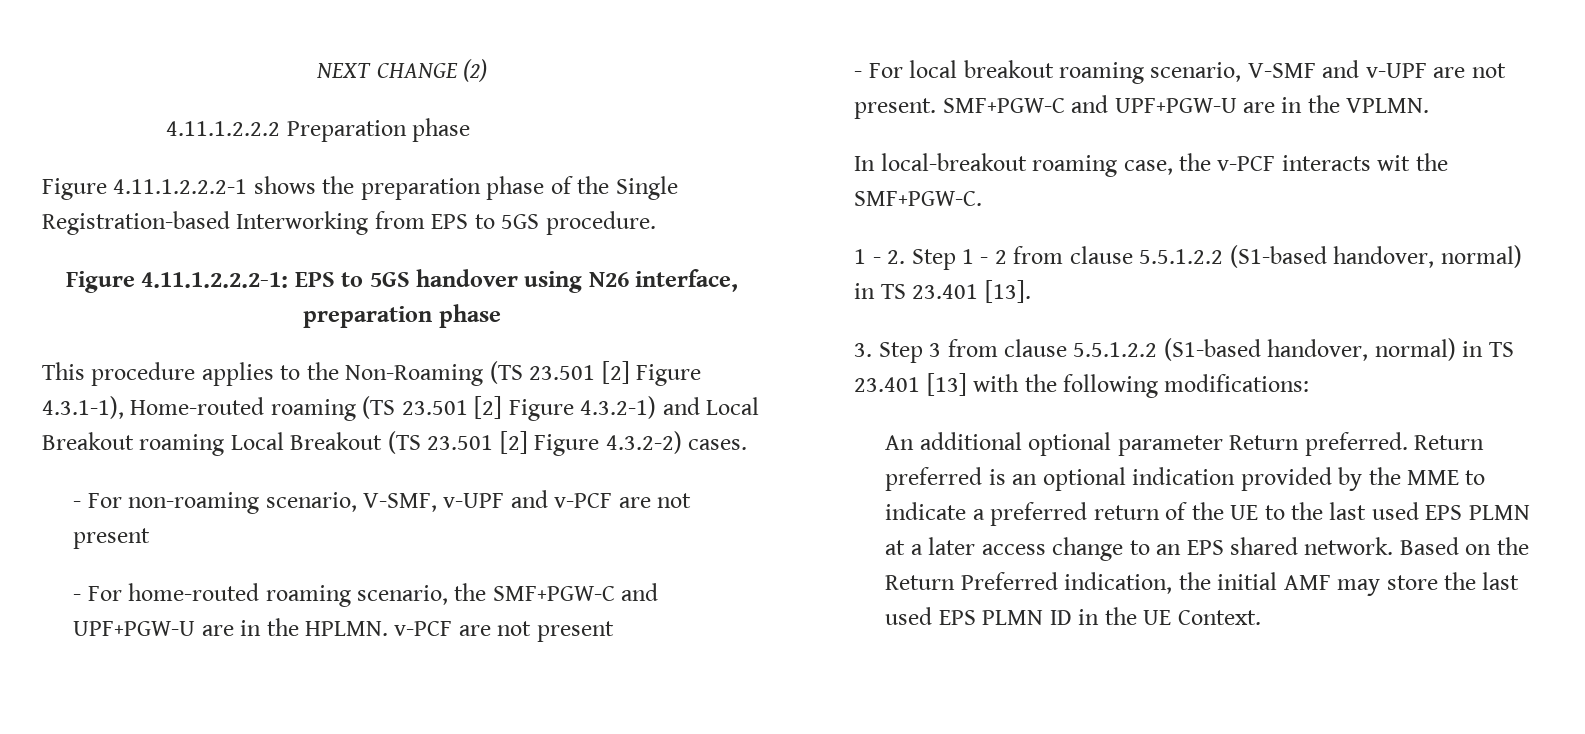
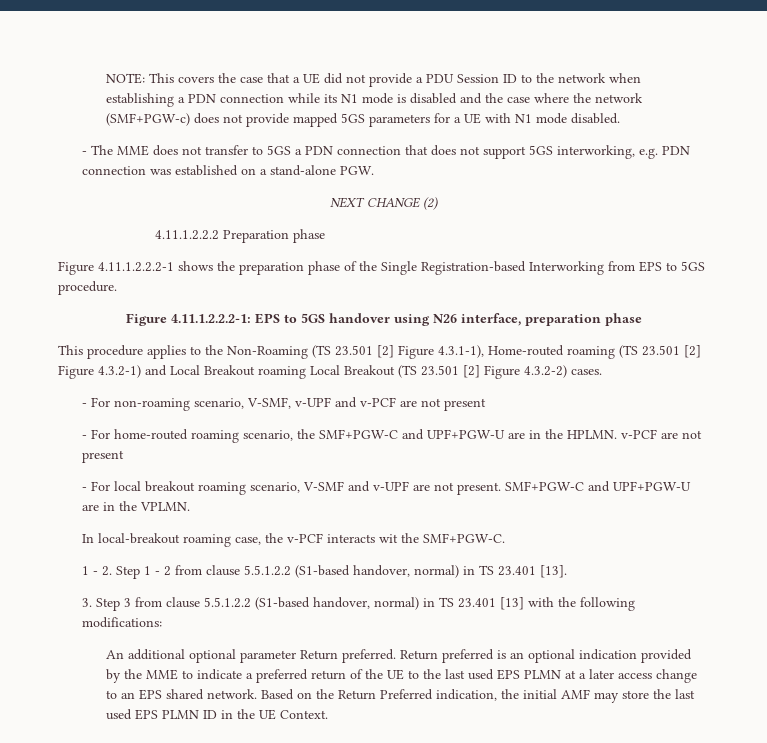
(316, 70) none -> [106,73,642,87] [106,93,644,107] [106,113,621,127] [82,145,691,159] [82,165,375,176] NOTE: This covers the case that a UE did not provide a PDU Session ID to the network when establishing a PDN connection while its N1 mode is disabled and the case where the network (SMF+PGW-c) does not provide mapped 5GS parameters for a UE with N1 mode disabled. // - The MME does not transfer to 5GS a PDN connection that does not support 5GS interworking, e.g. PDN connection was established on a stand-alone PGW. //

